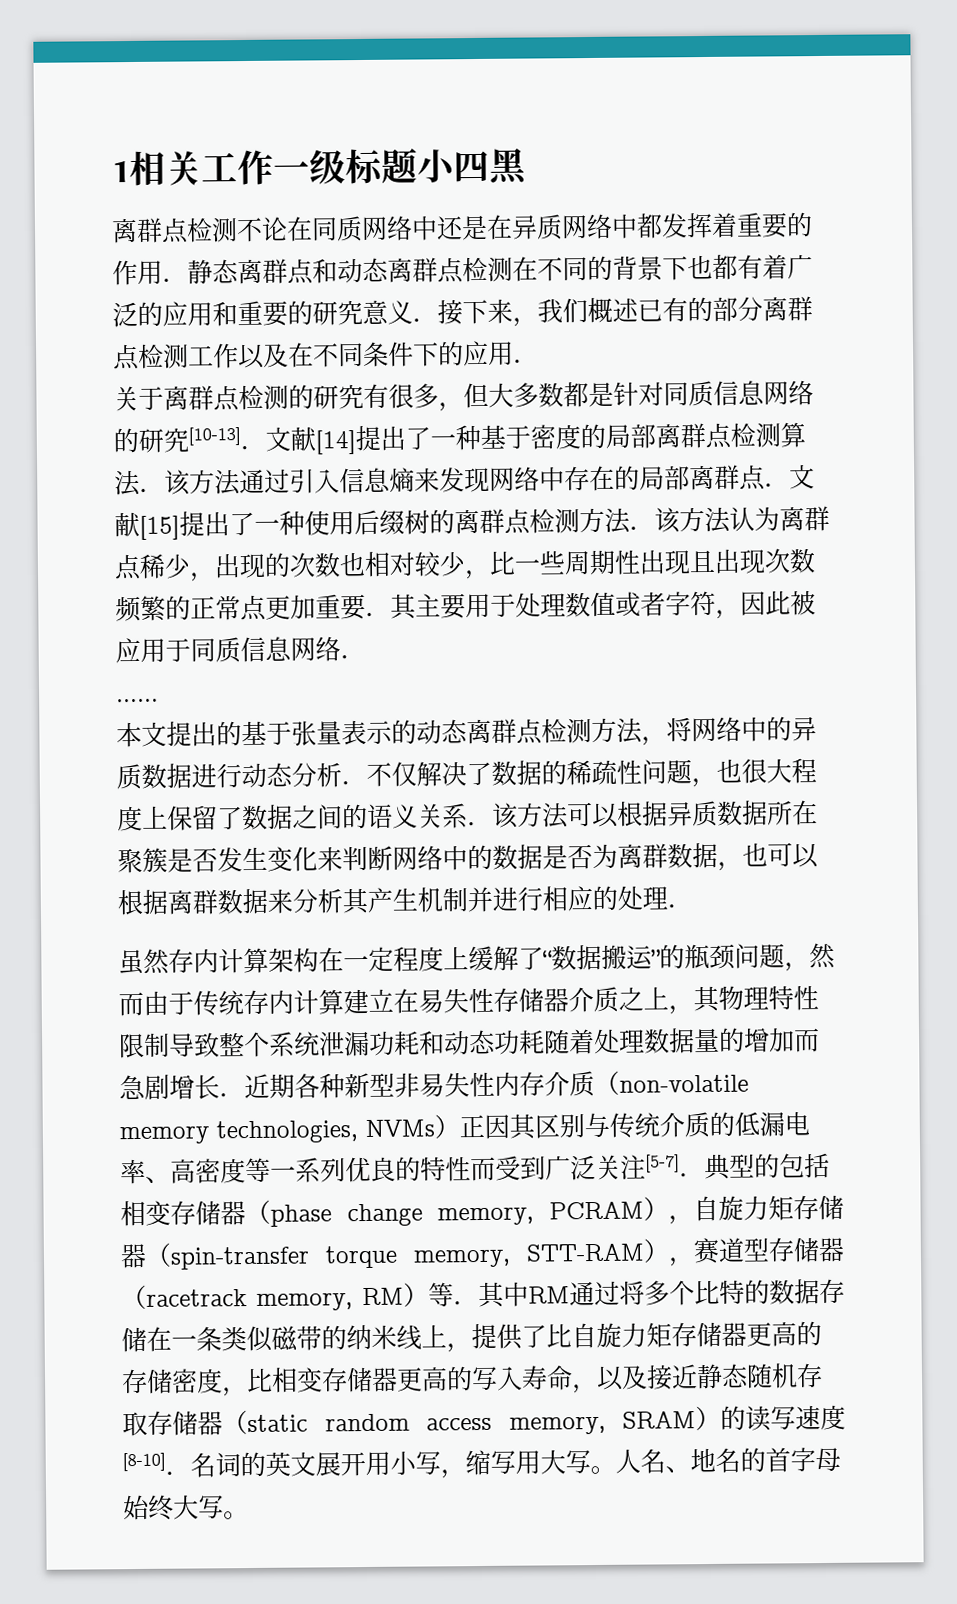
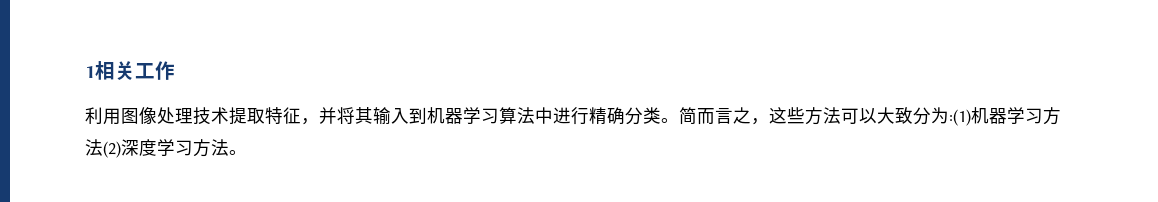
[273,147,528,185] [111,212,813,244] [112,254,813,286] [112,296,813,328] [112,340,539,371] [113,380,814,412] [113,422,806,455] [114,464,815,497] [114,505,830,540] [114,548,816,582] [115,590,816,623] [115,636,366,664] [116,698,159,703] [116,716,817,748] [116,758,817,790] [117,800,818,832] [117,842,819,874] [117,885,693,916] [118,942,836,976] [118,985,819,1017] [119,1027,820,1059] [119,1070,749,1100] [119,1111,810,1145] [120,1154,680,1185] [679,1152,830,1181] [120,1194,844,1227] [120,1237,845,1270] [121,1278,845,1311] [121,1321,822,1353] [121,1363,823,1397] [122,1404,846,1437] [122,1447,841,1479] [123,1494,224,1521] 一级标题小四黑 // 离群点检测不论在同质网络中还是在异质网络中都发挥着重要的作用．静态离群点和动态离群点检测在不同的背景下也都有着广泛的应用和重要的研究意义．接下来，我们概述已有的部分离群点检测工作以及在不同条件下的应用． // 关于离群点检测的研究有很多，但大多数都是针对同质信息网络的研究[10-13]．文献[14]提出了一种基于密度的局部离群点检测算法．该方法通过引入信息熵来发现网络中存在的局部离群点．文献[15]提出了一种使用后缀树的离群点检测方法．该方法认为离群点稀少，出现的次数也相对较少，比一些周期性出现且出现次数频繁的正常点更加重要．其主要用于处理数值或者字符，因此被应用于同质信息网络． // …… // 本文提出的基于张量表示的动态离群点检测方法，将网络中的异质数据进行动态分析．不仅解决了数据的稀疏性问题，也很大程度上保留了数据之间的语义关系．该方法可以根据异质数据所在聚簇是否发生变化来判断网络中的数据是否为离群数据，也可以根据离群数据来分析其产生机制并进行相应的处理． // 虽然存内计算架构在一定程度上缓解了“数据搬运”的瓶颈问题，然而由于传统存内计算建立在易失性存储器介质之上，其物理特性限制导致整个系统泄漏功耗和动态功耗随着处理数据量的增加而急剧增长．近期各种新型非易失性内存介质（non-volatile memory technologies, NVMs）正因其区别与传统介质的低漏电率、高密度等一系列优良的特性而受到广泛关注[5-7]．典型的包括相变存储器（phase change memory, PCRAM），自旋力矩存储器（spin-transfer torque memory, STT-RAM），赛道型存储器（racetrack memory, RM）等．其中RM通过将多个比特的数据存储在一条类似磁带的纳米线上，提供了比自旋力矩存储器更高的存储密度，比相变存储器更高的写入寿命，以及接近静态随机存取存储器（static random access memory, SRAM）的读写速度[8-10]．名词的英文展开用小写，缩写用大写。人名、地名的首字母始终大写 -> [85,107,1061,126] [85,139,229,158] // 利用图像处理技术提取特征，并将其输入到机器学习算法中进行精确分类。简而言之，这些方法可以大致分为:(1)机器学习方法(2)深度学习方法

